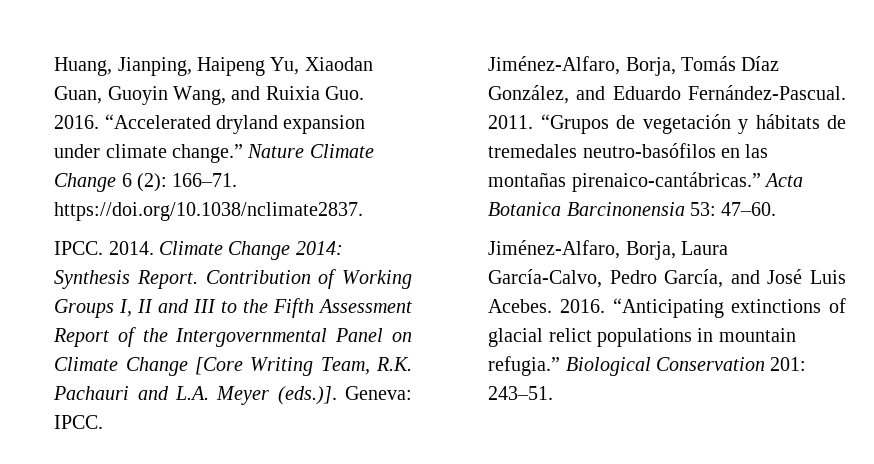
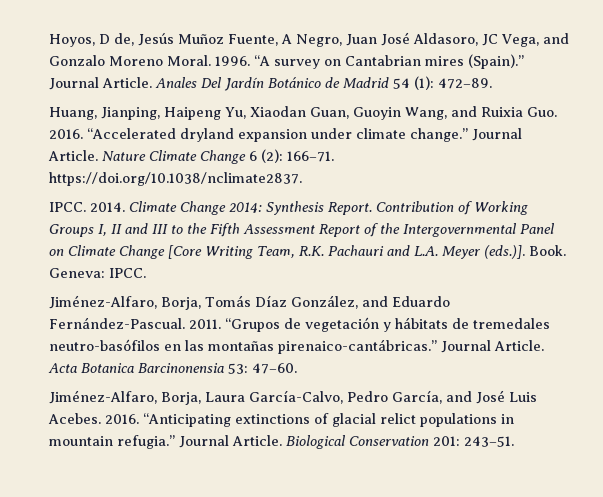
(54, 66) none -> [49,32,570,47] [49,54,525,69] [49,76,493,91] Hoyos, D de, Jesús Muñoz Fuente, A Negro, Juan José Aldasoro, JC Vega, and Gonzalo Moreno Moral. 1996. “A survey on Cantabrian mires (Spain).” Journal Article. Anales Del Jardín Botánico de Madrid 54 (1): 472–89. //
(243, 153) none -> [472,128,523,141] [48,150,99,161] Journal Article.
(337, 395) none -> [529,245,567,256] Book.
(761, 182) none -> [441,340,545,353] Journal Article.
(561, 366) none -> [179,435,283,448] Journal Article.

